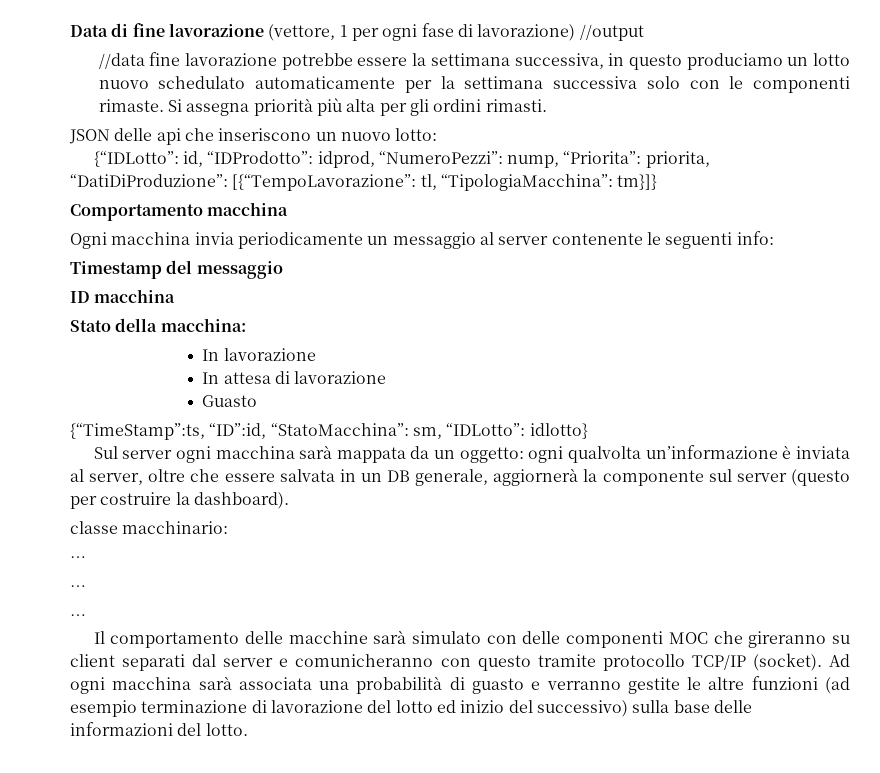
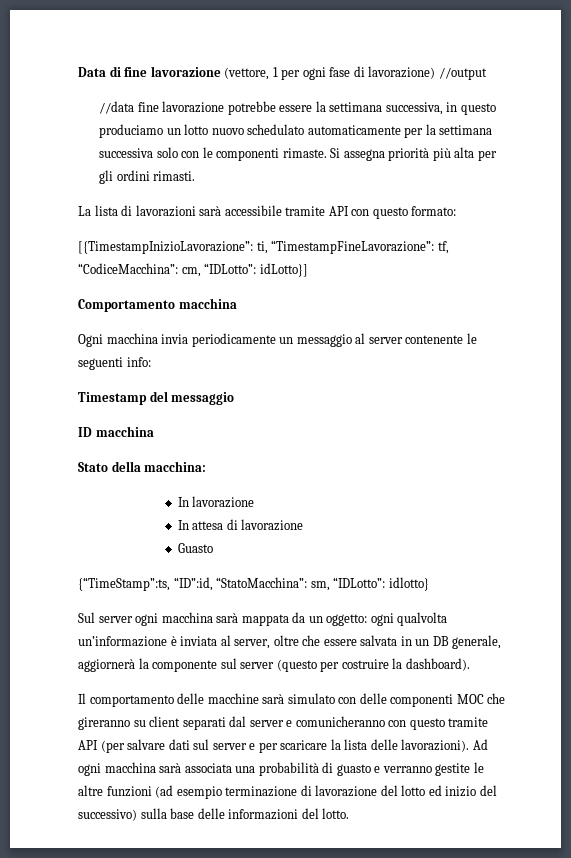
[69,128,438,145] [93,151,710,168] [70,174,658,191] JSON delle api che inseriscono un nuovo lotto: // {“IDLotto”: id, “IDProdotto”: idprod, “NumeroPezzi”: nump, “Priorita”: priorita, “DatiDiProduzione”: [{“TempoLavorazione”: tl, “TipologiaMacchina”: tm}]} -> [78,205,457,219] [78,240,449,254] [78,263,308,277] La lista di lavorazioni sarà accessibile tramite API con questo formato: // [{TimestampInizioLavorazione”: ti, “TimestampFineLavorazione”: tf, “CodiceMacchina”: cm, “IDLotto”: idLotto}]
[70,521,229,534] [70,556,86,563] [70,585,86,592] [70,614,86,621] // classe macchinario: // … // … // … -> (470, 664) none
[602,653,822,671] protocollo TCP/IP (socket). -> [78,739,470,753] API (per salvare dati sul server e per scaricare la lista delle lavorazioni).

